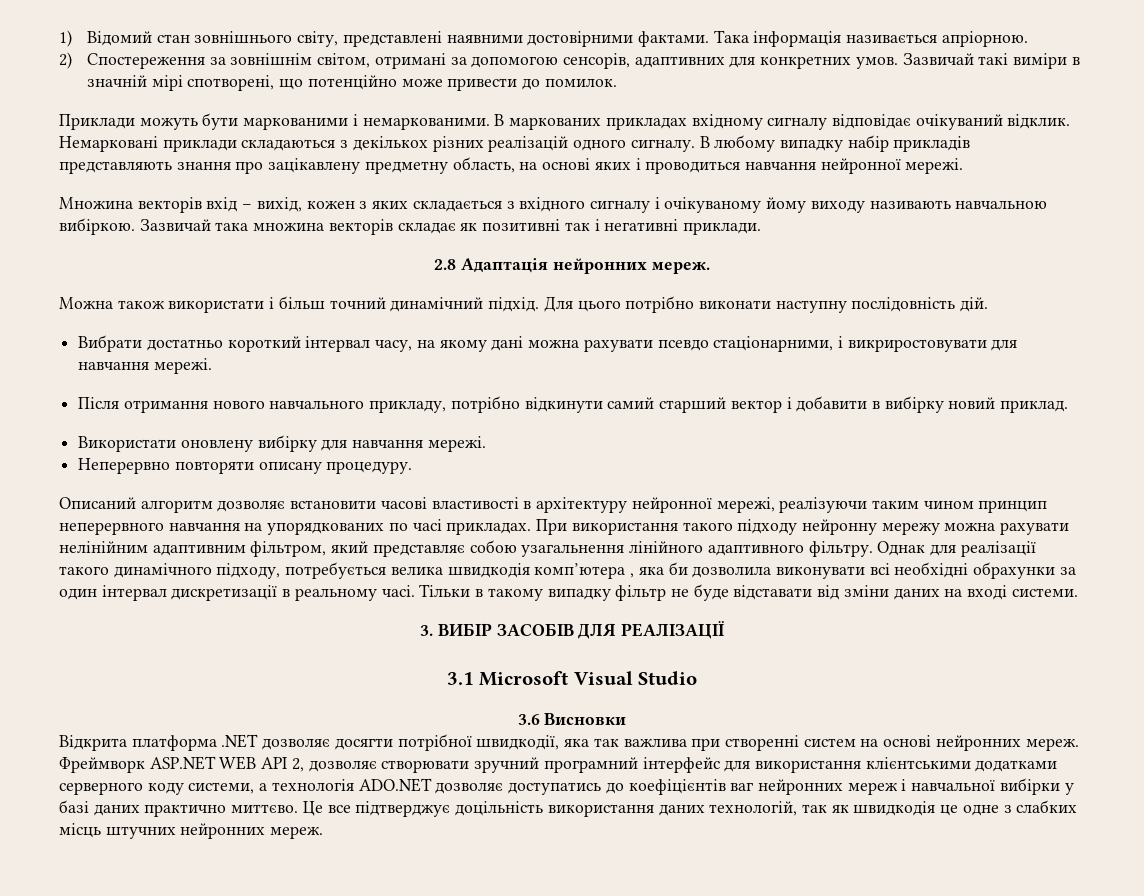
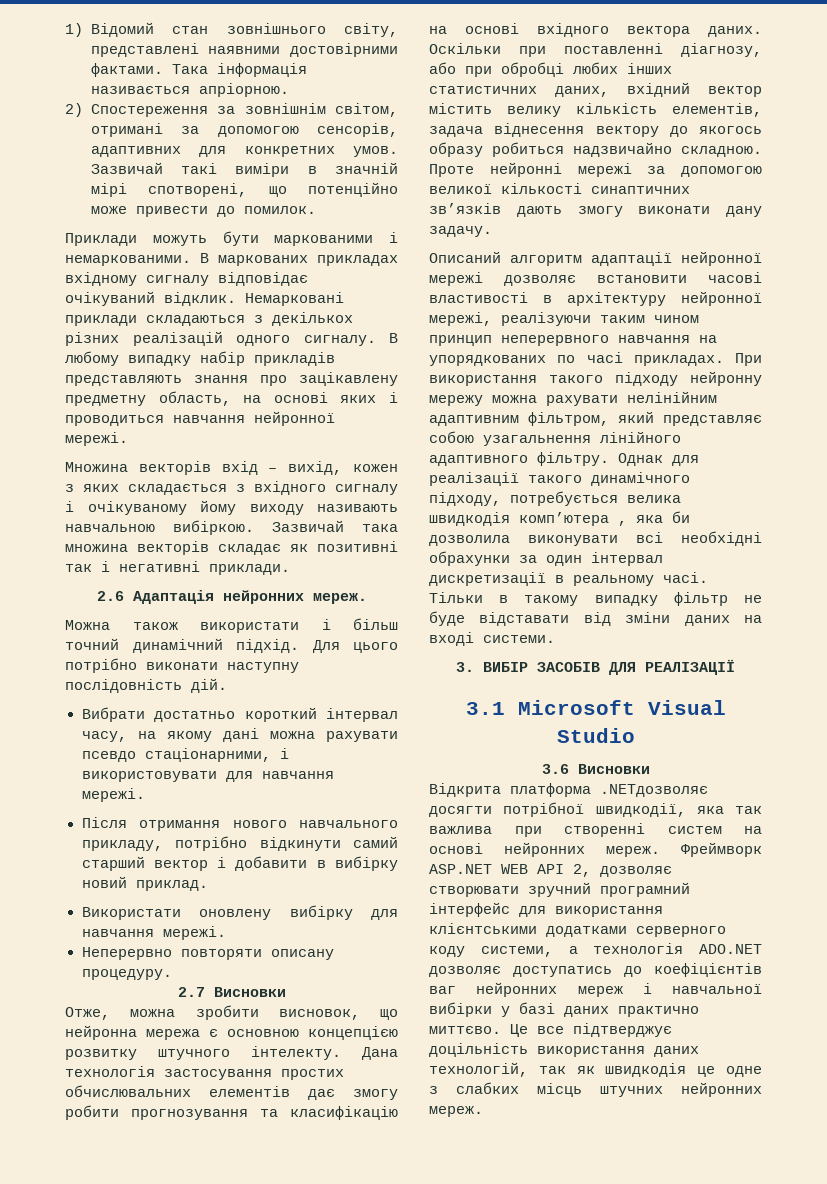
[434,259,457,270] 2.8 -> [96,591,124,601] 2.6
[847,339,987,352] викриростовувати -> [81,771,217,782] використовувати
(413, 467) none -> [177,987,286,997] [65,1005,398,1020] [65,1025,398,1040] [65,1046,398,1060] [65,1066,344,1080] [65,1085,398,1100] [65,1105,398,1120] [429,23,762,37] [429,43,762,57] [429,62,672,77] [429,82,762,97] [429,103,762,117] [429,123,762,137] [429,142,762,157] [429,162,762,177] [429,183,690,194] [429,203,762,217] [429,226,492,237] // 2.7 Висновки // Отже, можна зробити висновок, що нейронна мережа є основною концепцією розвитку штучного інтелекту. Дана технологія застосування простих обчислювальних елементів дає змогу робити прогнозування та класифікацію на основі вхідного вектора даних. Оскільки при поставленні діагнозу, або при обробці любих інших статистичних даних, вхідний вектор містить велику кількість елементів, задача віднесення вектору до якогось образу робиться надзвичайно складною. Проте нейронні мережі за допомогою великої кількості синаптичних зв’язків дають змогу виконати дану задачу.
(213, 506) none -> [591,251,762,266] [429,272,483,286] адаптації нейронної мережі
[221,734,331,750] .NET дозволяє -> [600,784,708,797] .NETдозволяє

